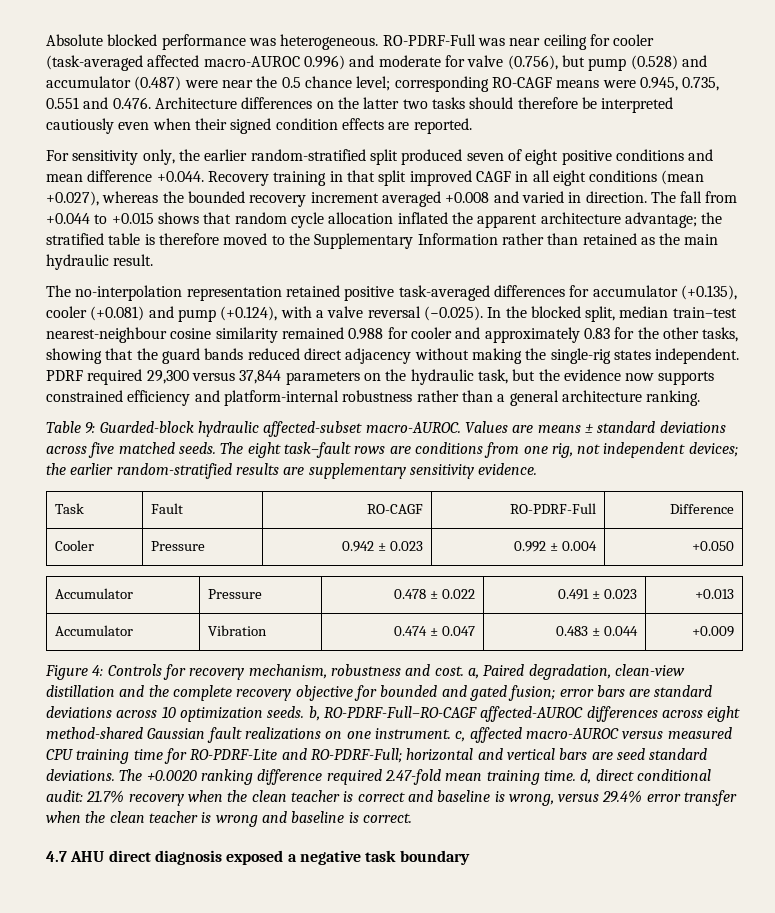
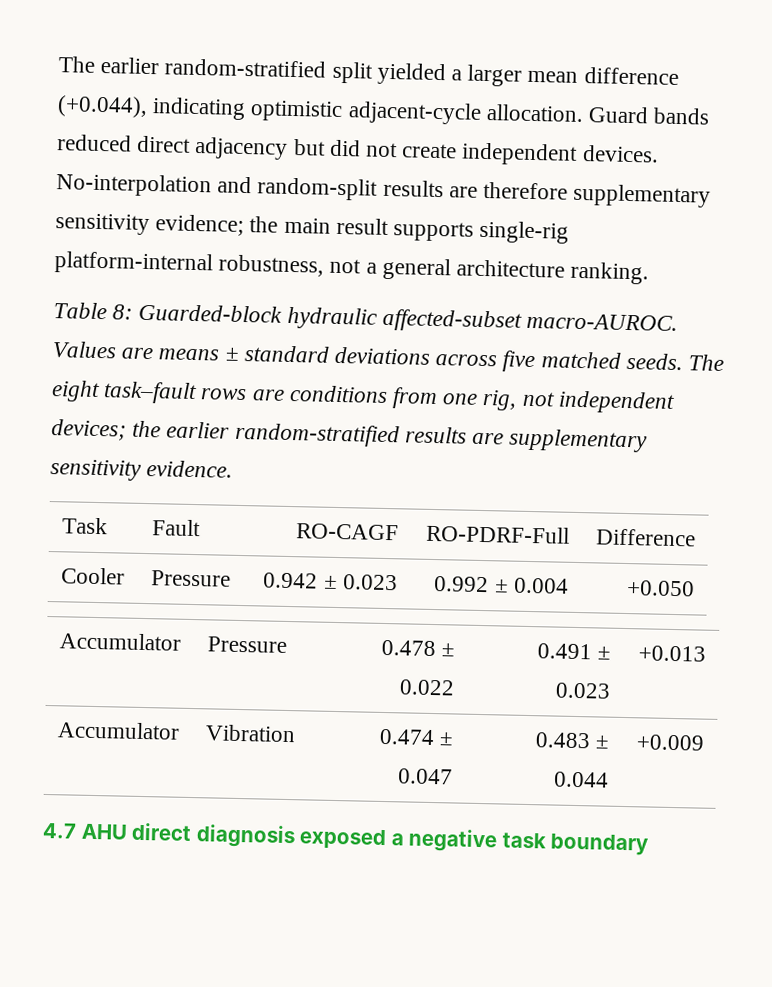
[46,34,655,50] [46,55,707,71] [46,76,720,92] [46,97,674,113] [46,118,472,134] [46,149,714,165] [46,170,705,186] [46,191,738,207] [46,212,723,228] [46,233,719,249] [46,254,154,270] [46,285,737,301] [46,306,737,322] [46,327,739,343] [46,348,740,364] [46,369,715,385] [46,390,493,406] Absolute blocked performance was heterogeneous. RO-PDRF-Full was near ceiling for cooler (task-averaged affected macro-AUROC 0.996) and moderate for valve (0.756), but pump (0.528) and accumulator (0.487) were near the 0.5 chance level; corresponding RO-CAGF means were 0.945, 0.735, 0.551 and 0.476. Architecture differences on the latter two tasks should therefore be interpreted cautiously even when their signed condition effects are reported. // For sensitivity only, the earlier random-stratified split produced seven of eight positive conditions and mean difference +0.044. Recovery training in that split improved CAGF in all eight conditions (mean +0.027), whereas the bounded recovery increment averaged +0.008 and varied in direction. The fall from +0.044 to +0.015 shows that random cycle allocation inflated the apparent architecture advantage; the stratified table is therefore moved to the Supplementary Information rather than retained as the main hydraulic result. // The no-interpolation representation retained positive task-averaged differences for accumulator (+0.135), cooler (+0.081) and pump (+0.124), with a valve reversal (−0.025). In the blocked split, median train–test nearest-neighbour cosine similarity remained 0.988 for cooler and approximately 0.83 for the other tasks, showing that the guard bands reduced direct adjacency without making the single-rig states independent. PDRF required 29,300 versus 37,844 parameters on the hydraulic task, but the evidence now supports constrained efficiency and platform-internal robustness rather than -> [58,56,679,87] [57,95,711,125] [57,134,659,166] [56,173,712,208] [55,213,570,244] [54,251,362,277] The earlier random-stratified split yielded a larger mean difference (+0.044), indicating optimistic adjacent-cycle allocation. Guard bands reduced direct adjacency but did not create independent devices. No-interpolation and random-split results are therefore supplementary sensitivity evidence; the main result supports single-rig platform-internal robustness, not
[85,422,96,434] 9: -> [112,304,134,320] 8:
[45,664,685,680] [46,685,713,701] [46,706,741,722] [46,727,732,743] [46,748,708,764] [46,769,711,785] [46,790,738,806] [46,811,412,827] // Figure 4: Controls for recovery mechanism, robustness and cost. a, Paired degradation, clean-view distillation and the complete recovery objective for bounded and gated fusion; error bars are standard deviations across 10 optimization seeds. b, RO-PDRF-Full–RO-CAGF affected-AUROC differences across eight method-shared Gaussian fault realizations on one instrument. c, affected macro-AUROC versus measured CPU training time for RO-PDRF-Lite and RO-PDRF-Full; horizontal and vertical bars are seed standard deviations. The +0.0020 ranking difference required 2.47-fold mean training time. d, direct conditional audit: 21.7% recovery when the clean teacher is correct and baseline is wrong, versus 29.4% error transfer when the clean teacher is wrong and baseline is correct. -> (705, 742) none

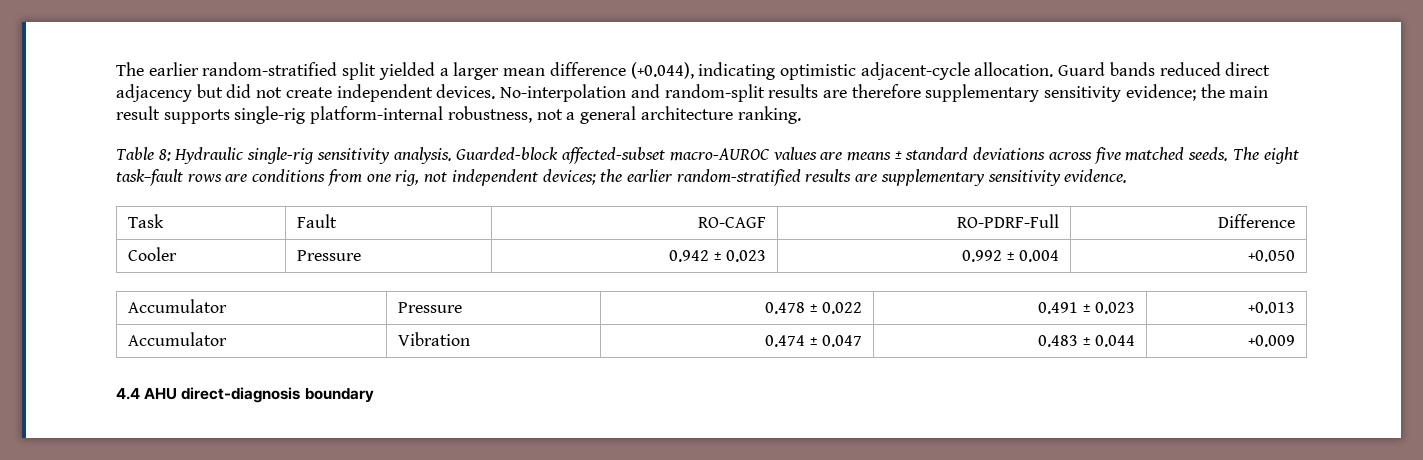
[138,303,679,333] [52,341,117,359] Guarded-block hydraulic affected-subset macro-AUROC. Values -> [174,147,817,164] Hydraulic single-rig sensitivity analysis. Guarded-block affected-subset macro-AUROC values
[42,822,546,853] 4.7 AHU direct diagnosis exposed a negative task -> [116,387,301,403] 4.4 AHU direct-diagnosis

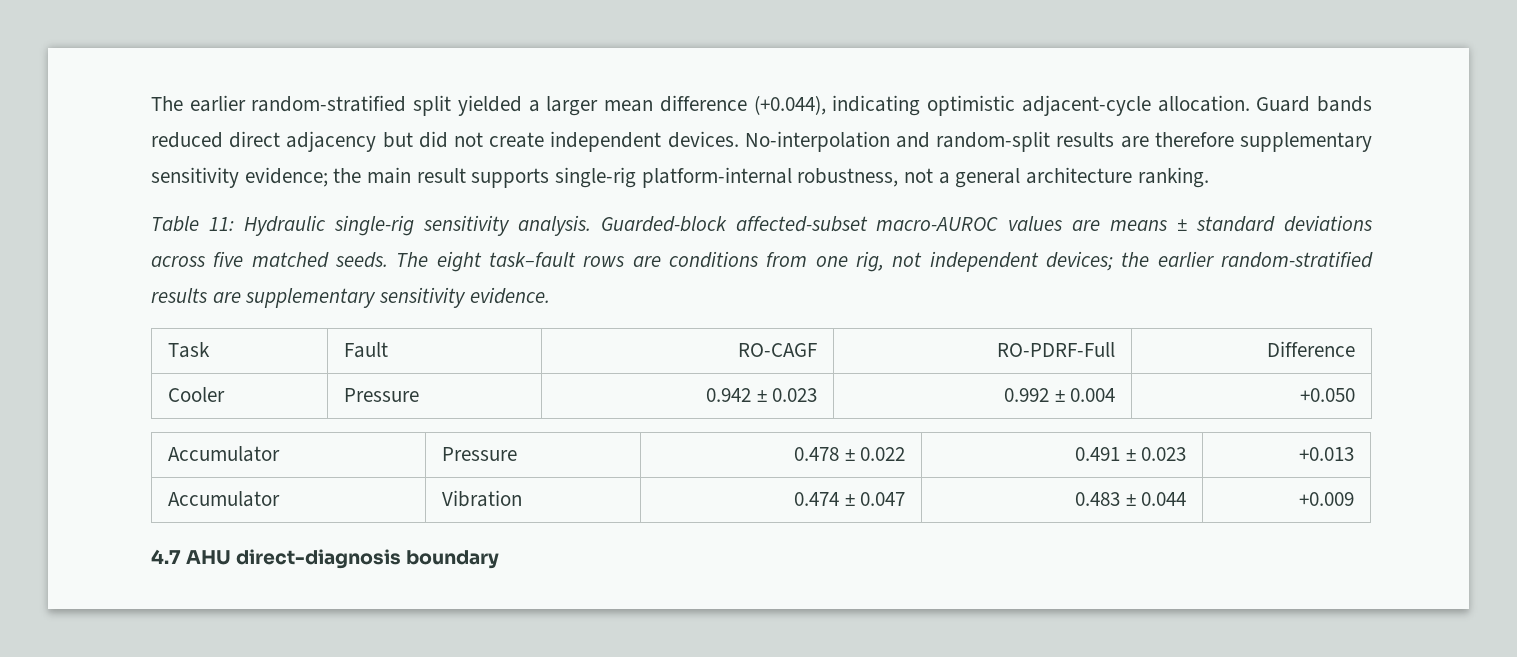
[158,149,171,161] 8: -> [208,217,234,231] 11:
[116,388,140,400] 4.4 -> [151,549,181,564] 4.7

